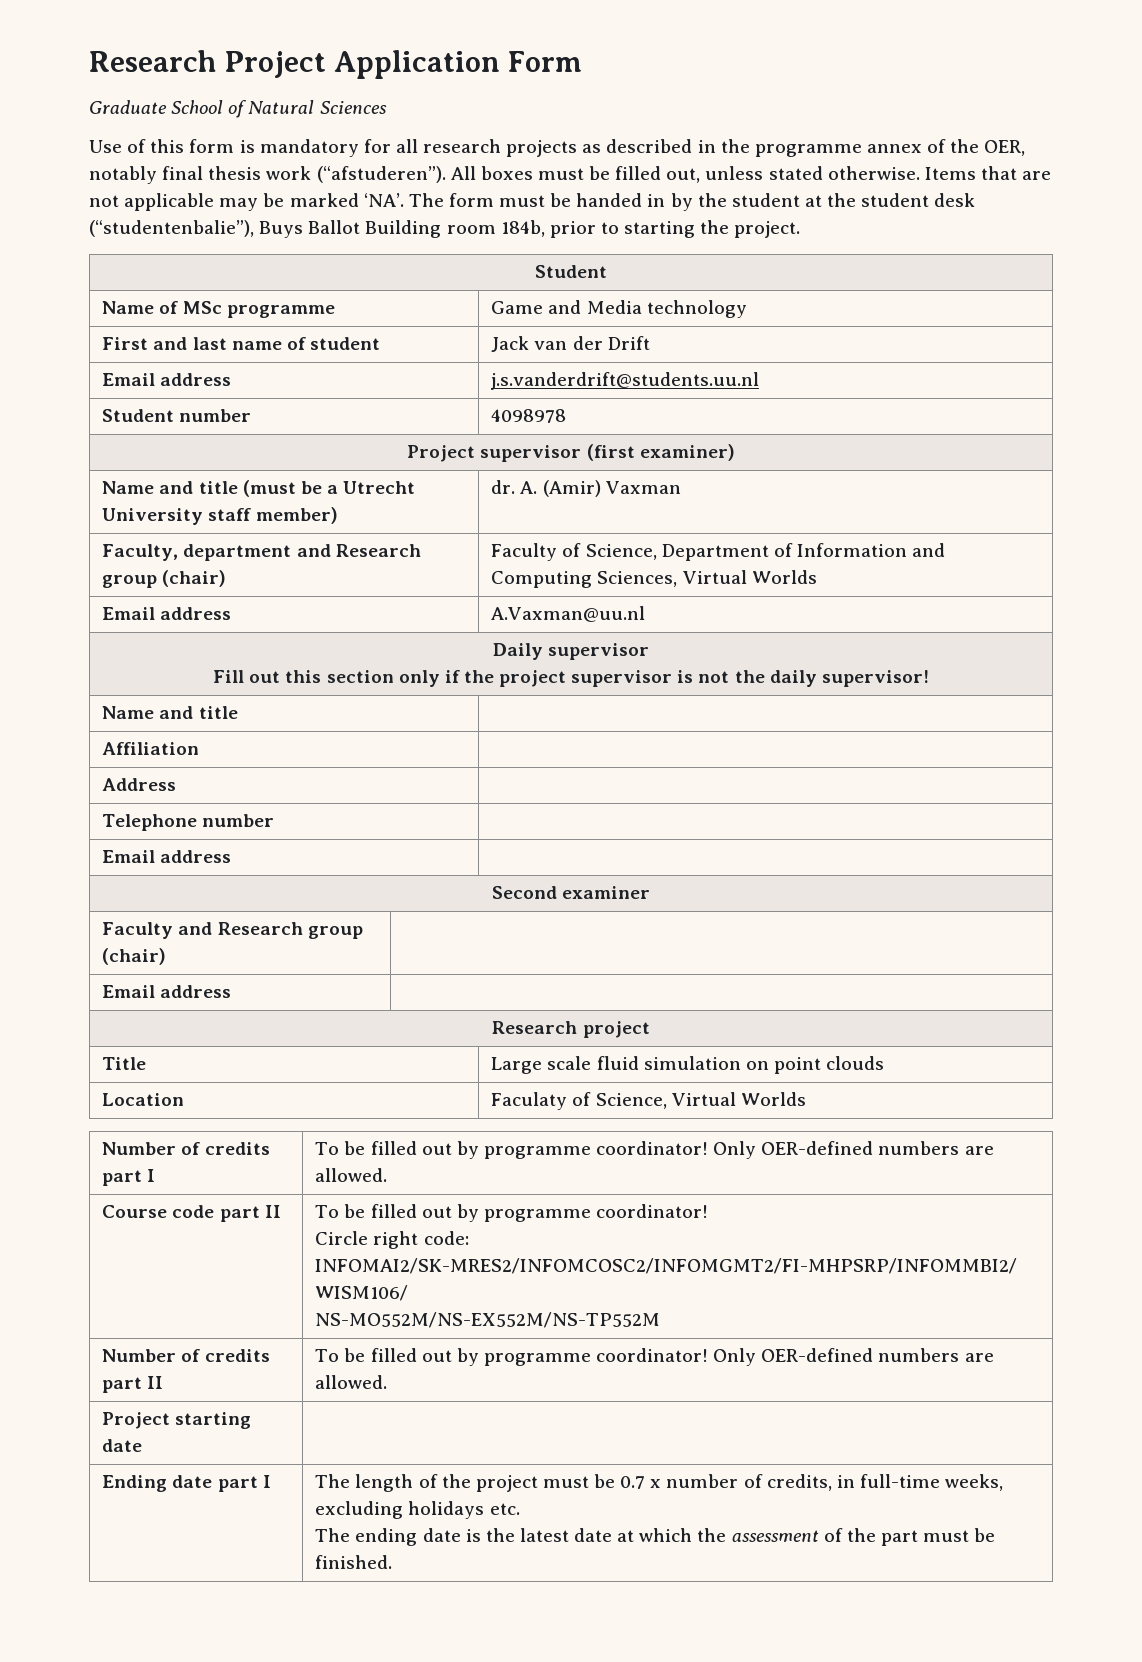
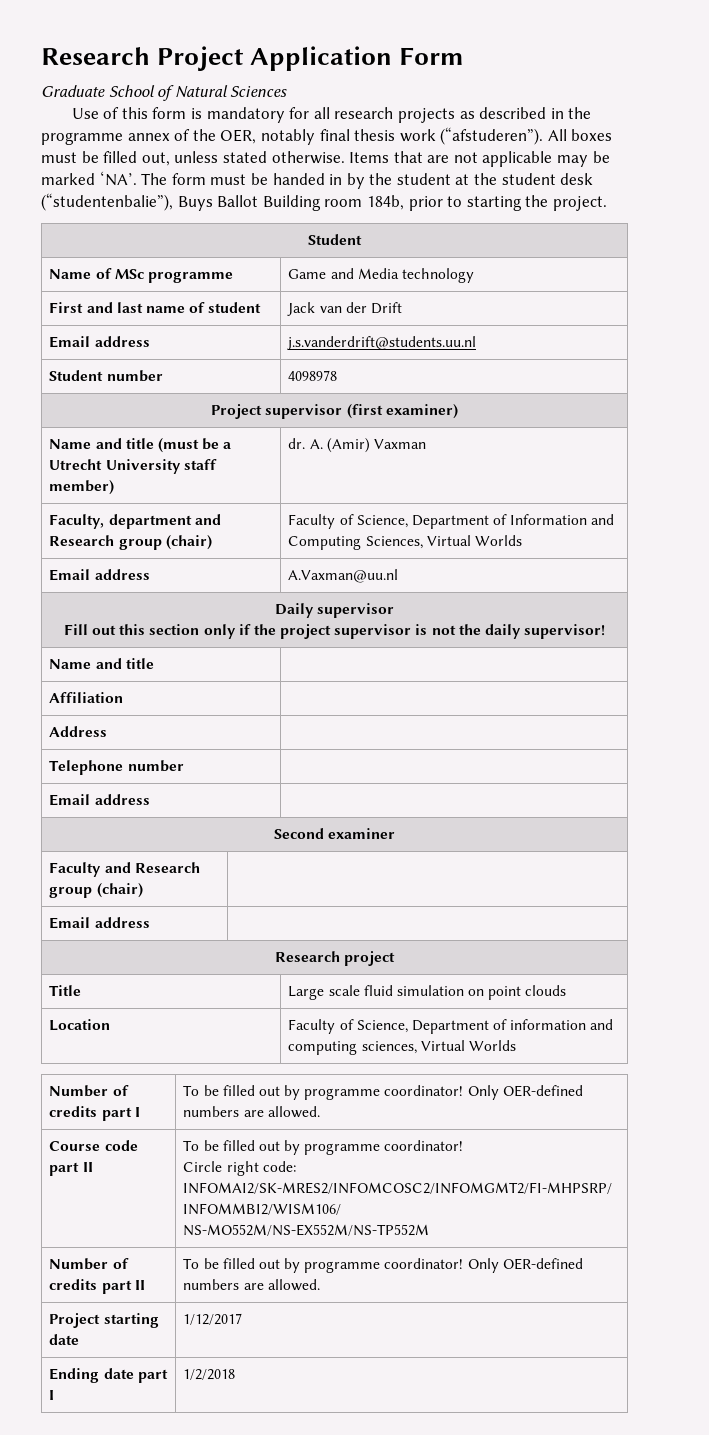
[491,1092,667,1110] Faculaty of Science, -> [288,1019,614,1034] [288,1041,417,1055] Faculty of Science, Department of information and computing sciences,
(143, 1445) none -> [183,1313,243,1325] 1/12/2017
[315,1474,1004,1492] [315,1501,520,1519] [315,1528,996,1546] [315,1555,393,1569] The length of the project must be 0.7 x number of credits, in full-time weeks, excluding holidays etc. // The ending date is the latest date at which the assessment of the part must be finished. -> [183,1369,236,1380] 1/2/2018

